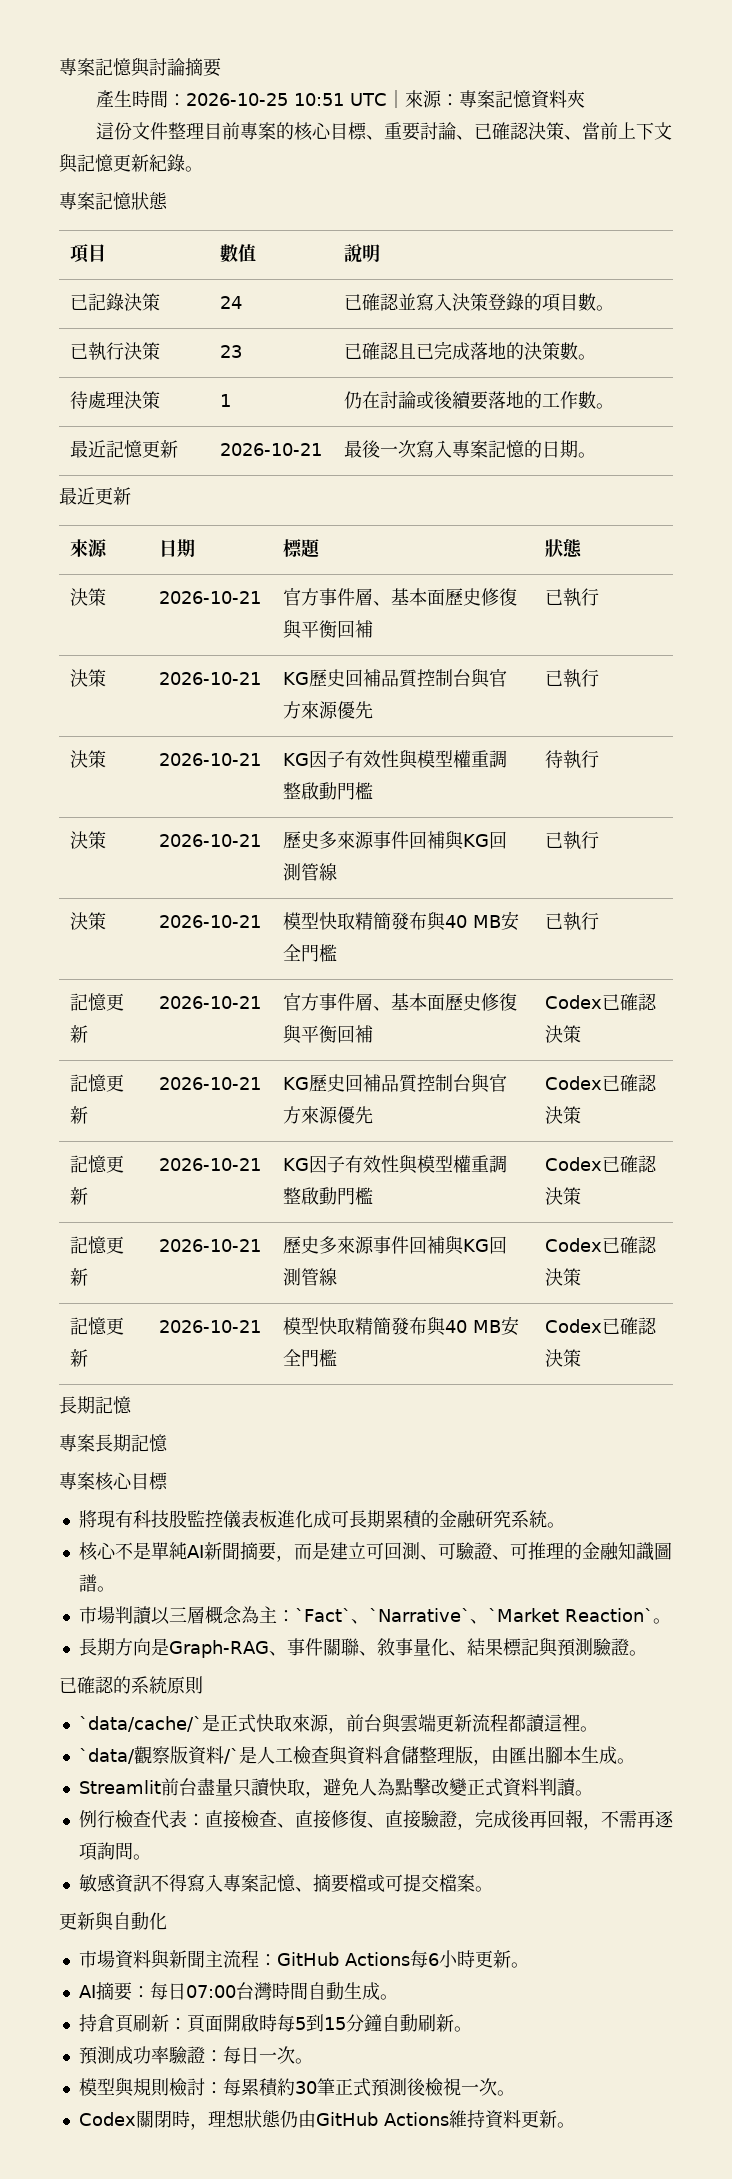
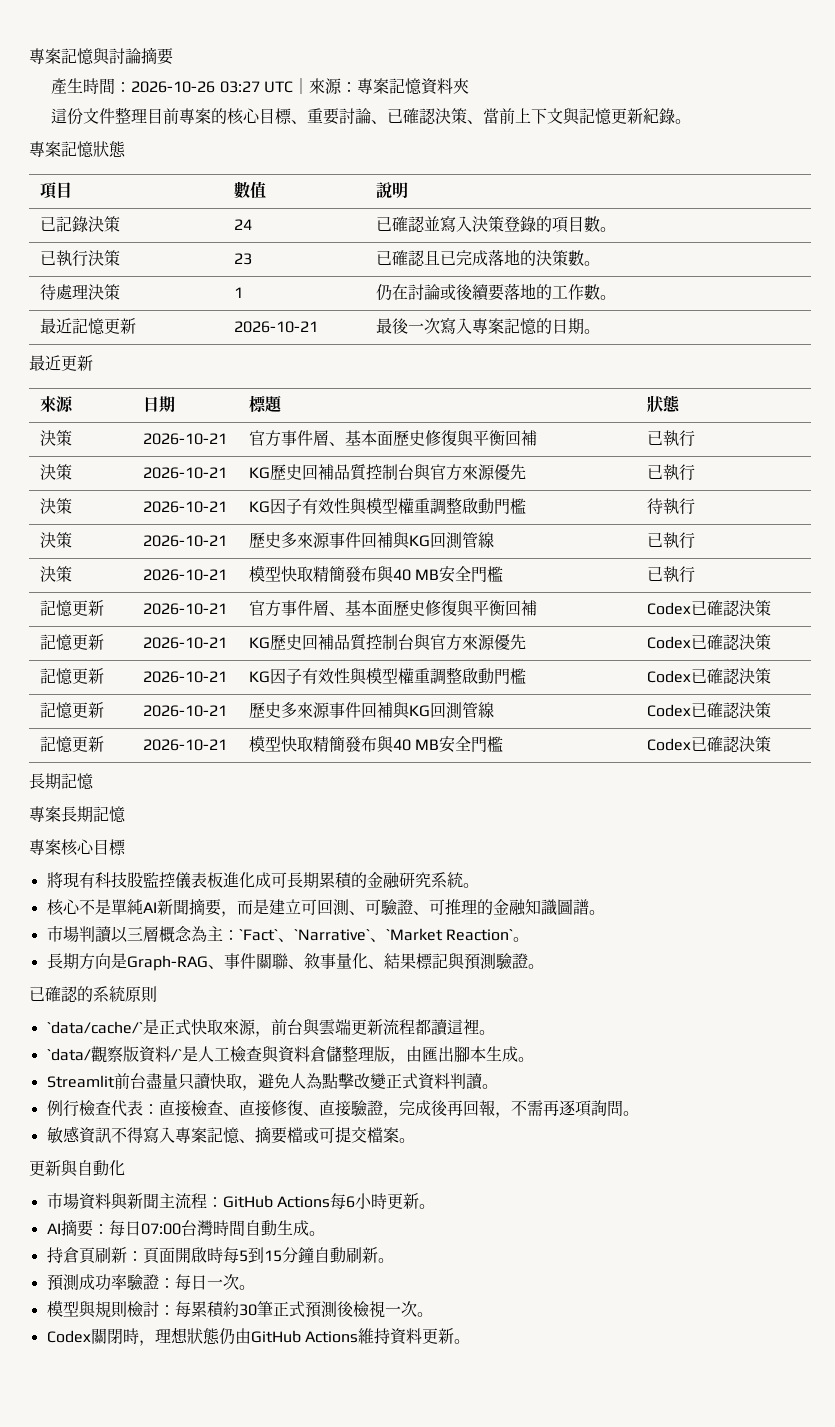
[185,93,344,106] 2026-10-25 10:51 -> [131,81,260,93] 2026-10-26 03:27

